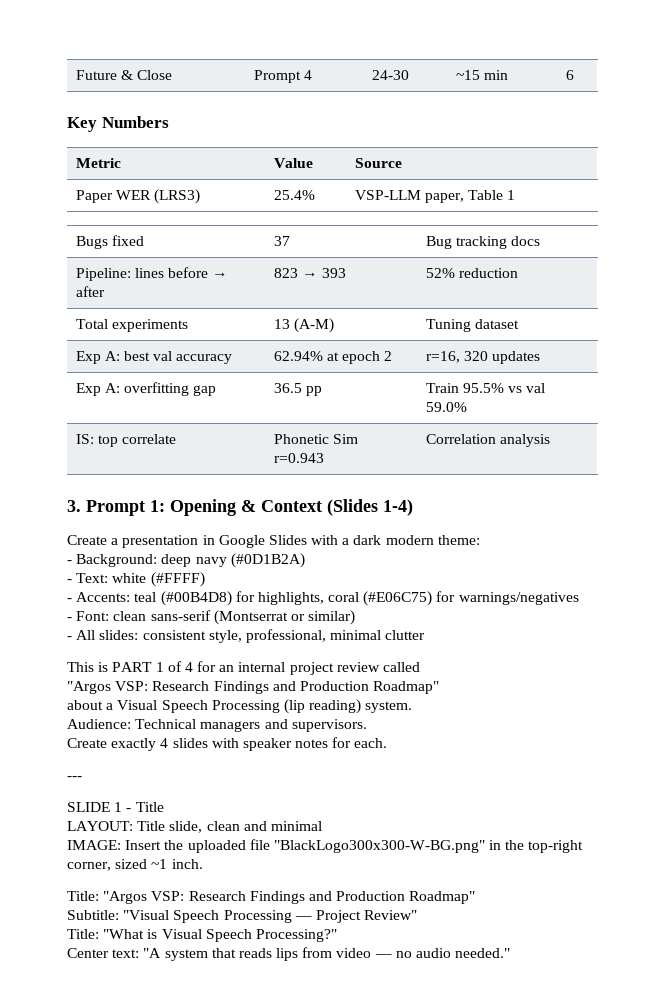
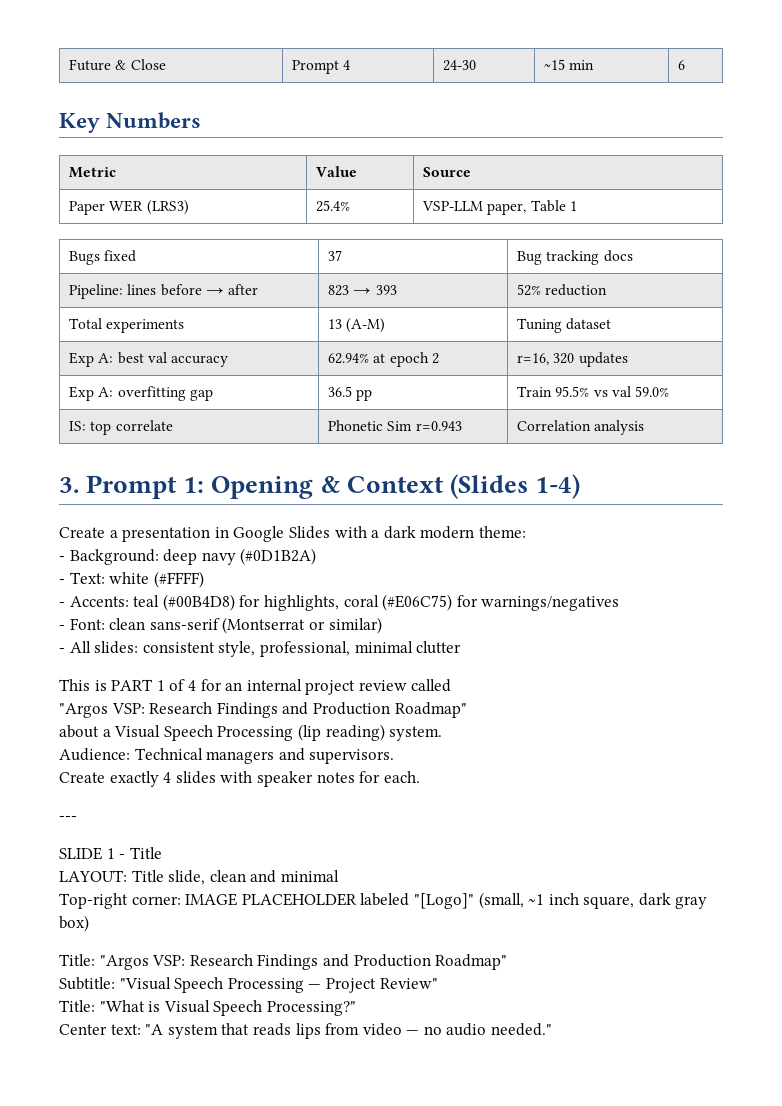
[67,839,584,853] [67,859,203,871] IMAGE: Insert the uploaded file "BlackLogo300x300-W-BG.png" in the top-right corner, sized ~1 inch. -> [59,892,708,909] [59,915,89,932] Top-right corner: IMAGE PLACEHOLDER labeled "[Logo]" (small, ~1 inch square, dark gray box)

